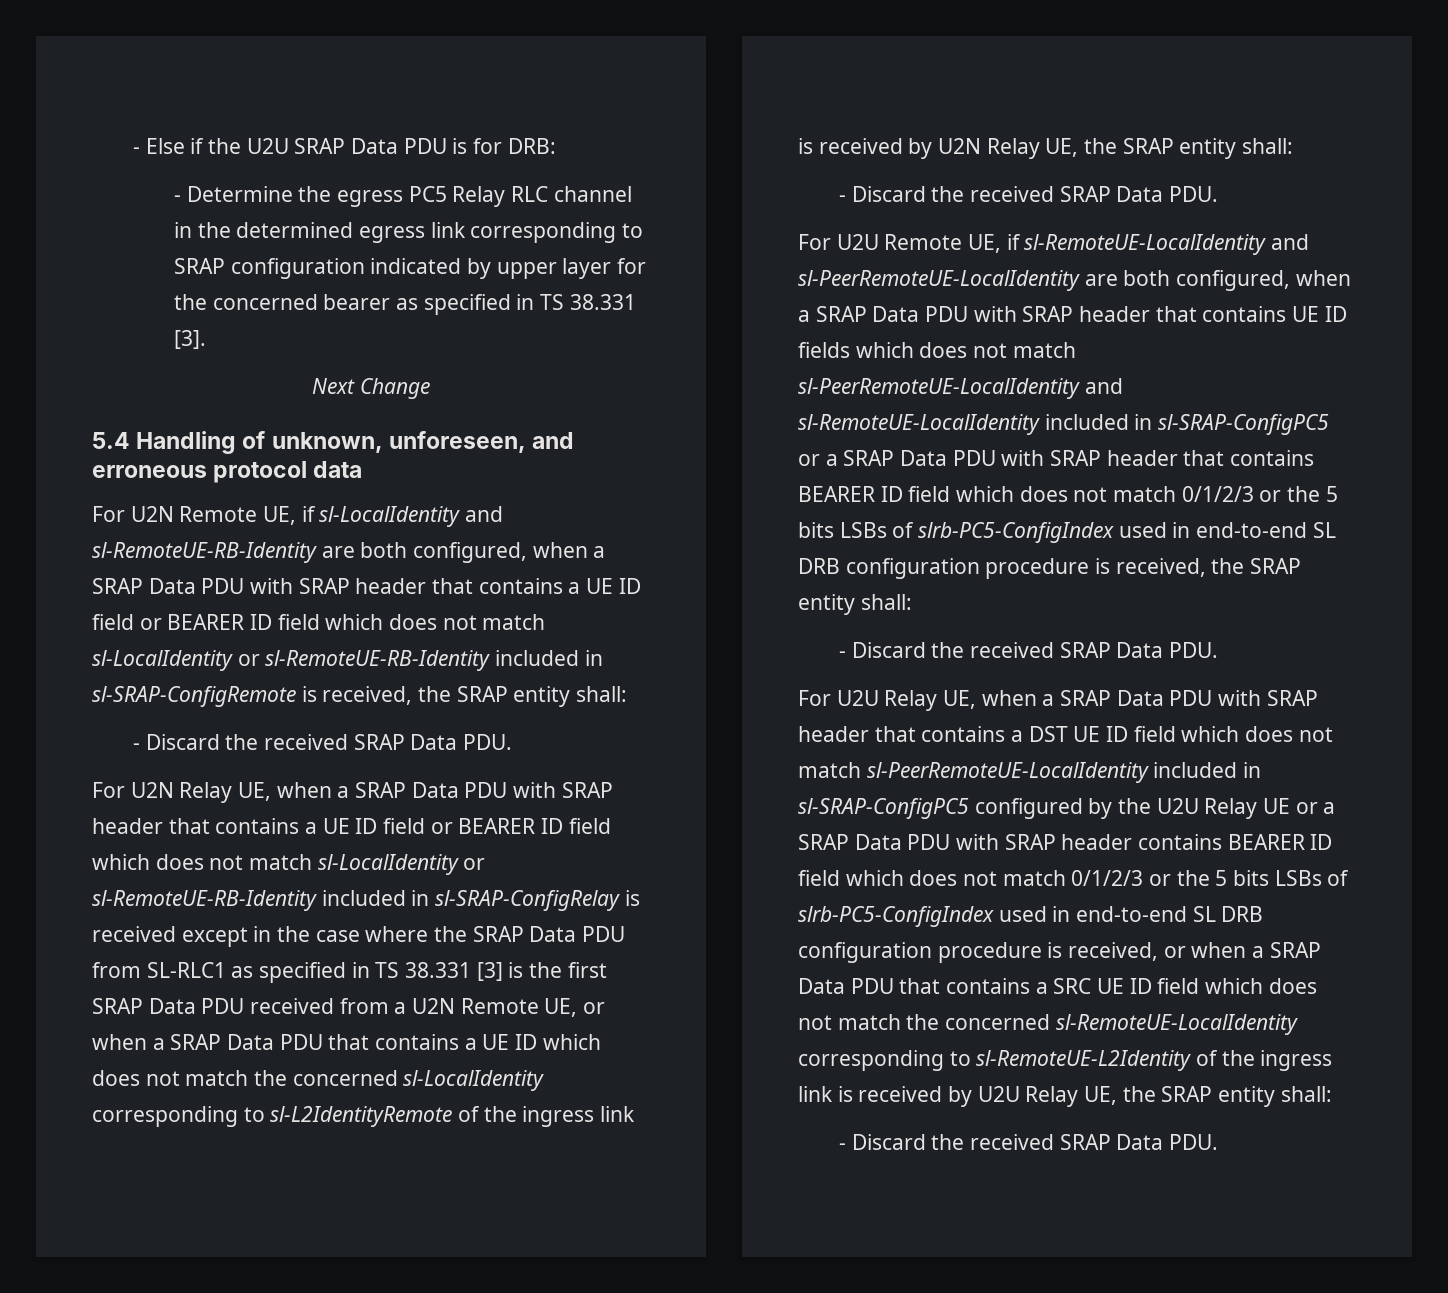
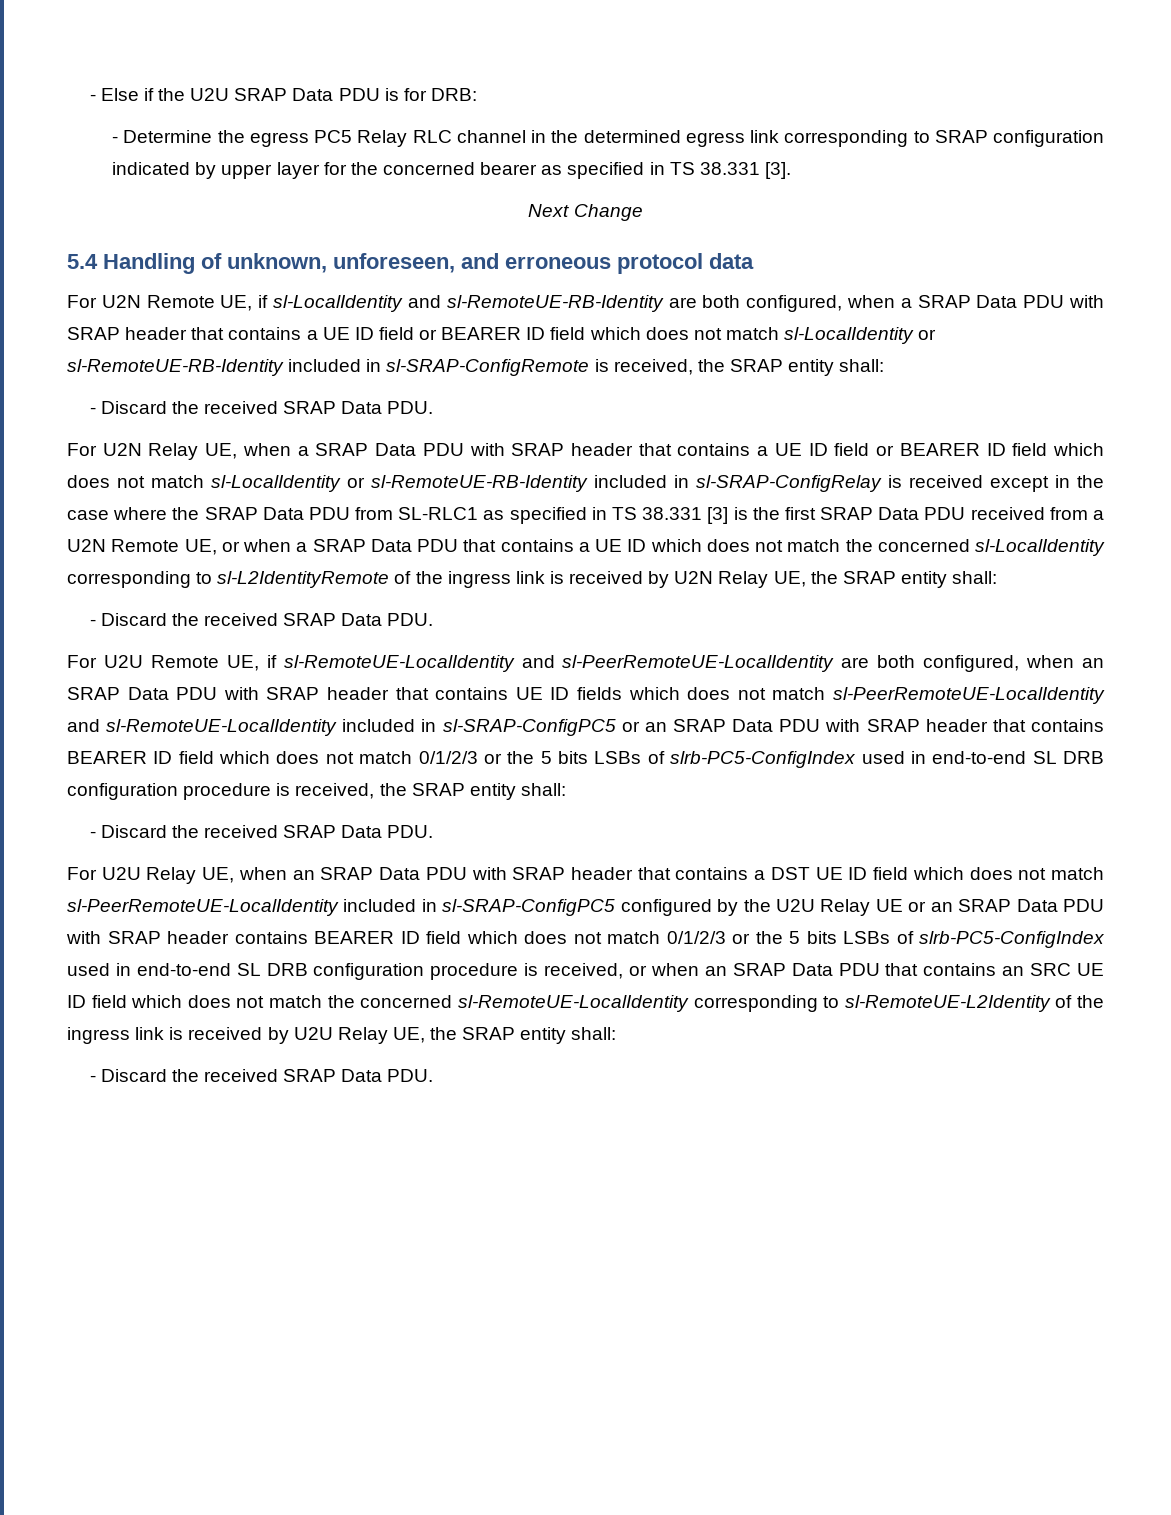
[798,310,810,322] a -> [1082,658,1104,668] an
[825,454,838,466] a -> [644,722,667,732] an
[1042,694,1055,706] a -> [292,870,315,880] an
[1323,802,1336,814] a -> [930,902,953,912] an
[1252,942,1321,958] [798,978,1048,994] a SRAP Data PDU that contains a -> [704,963,1025,976] an SRAP Data PDU that contains an

